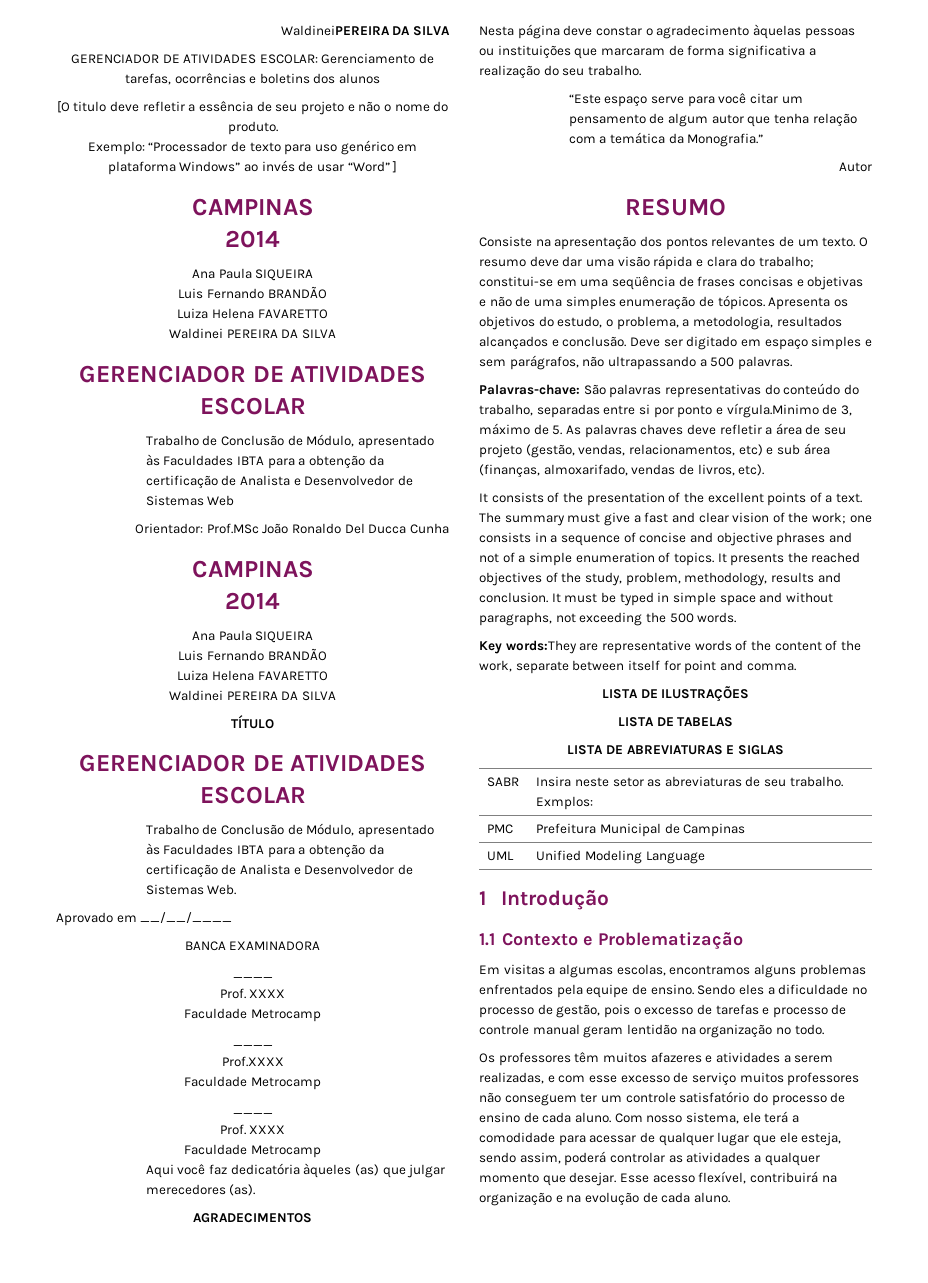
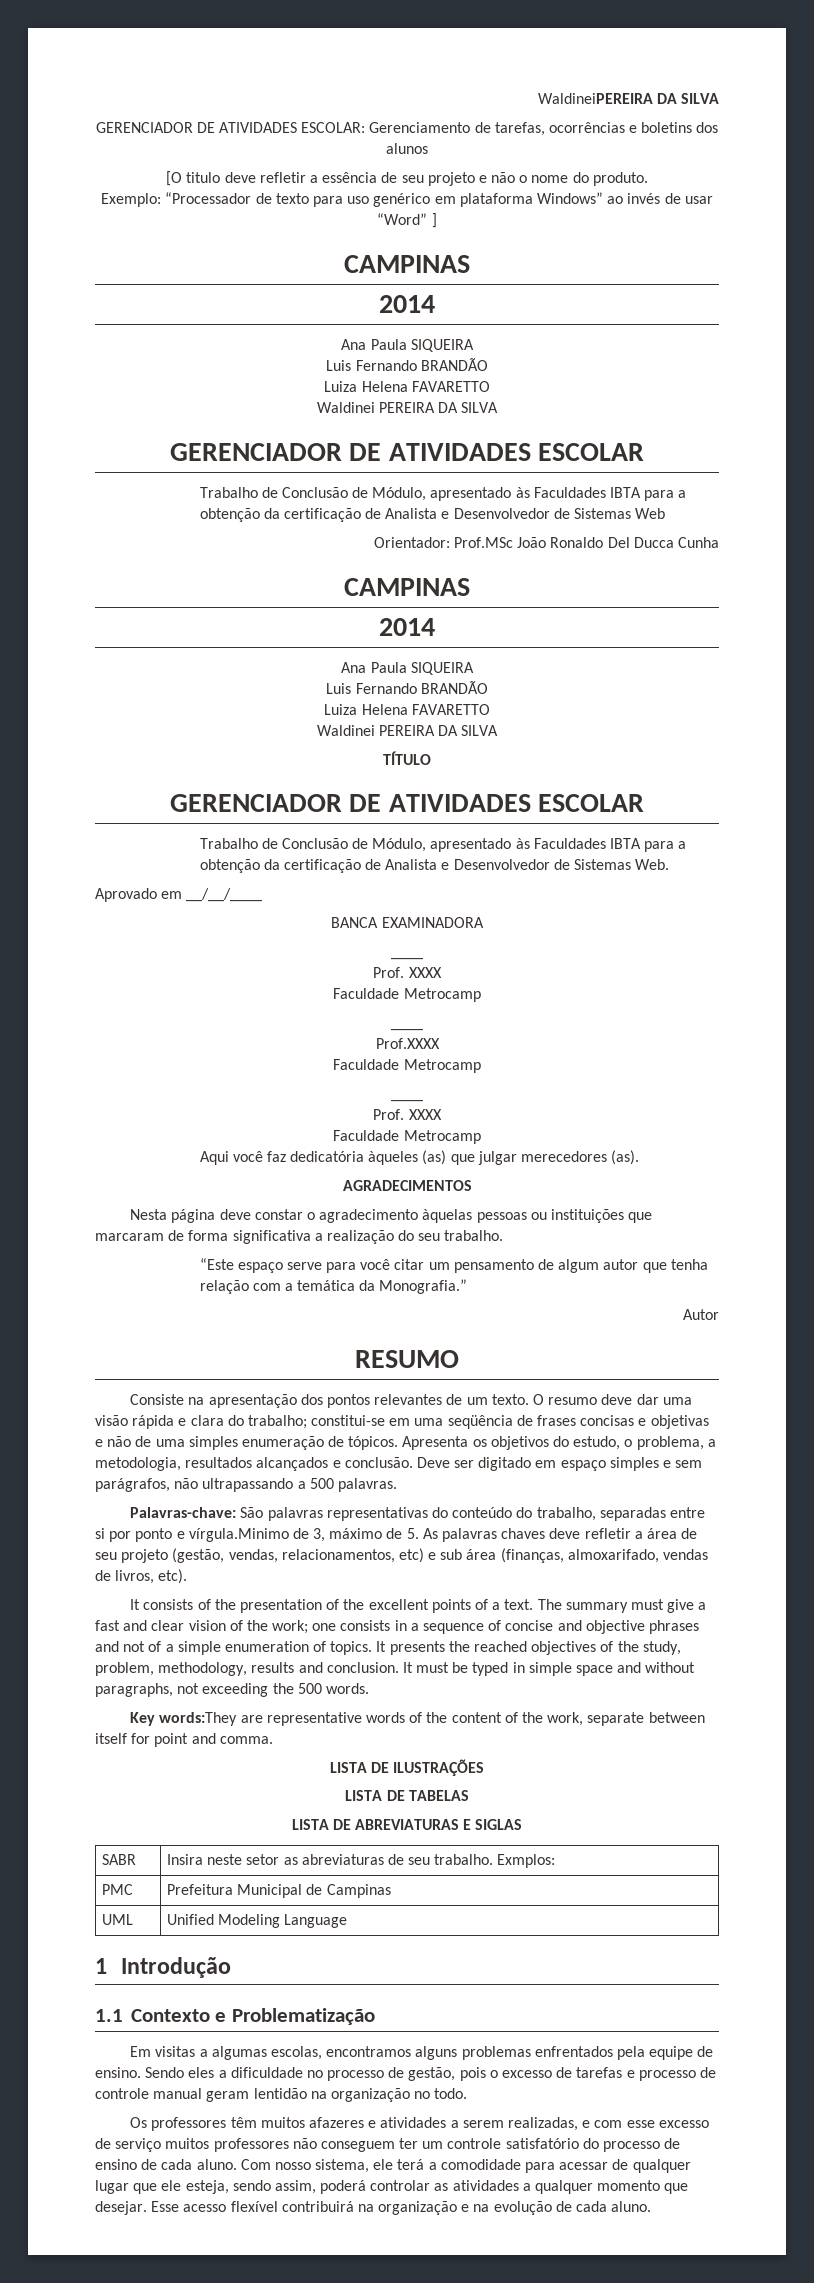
[698,1171,747,1184] flexível, -> [230,2201,278,2212] flexível

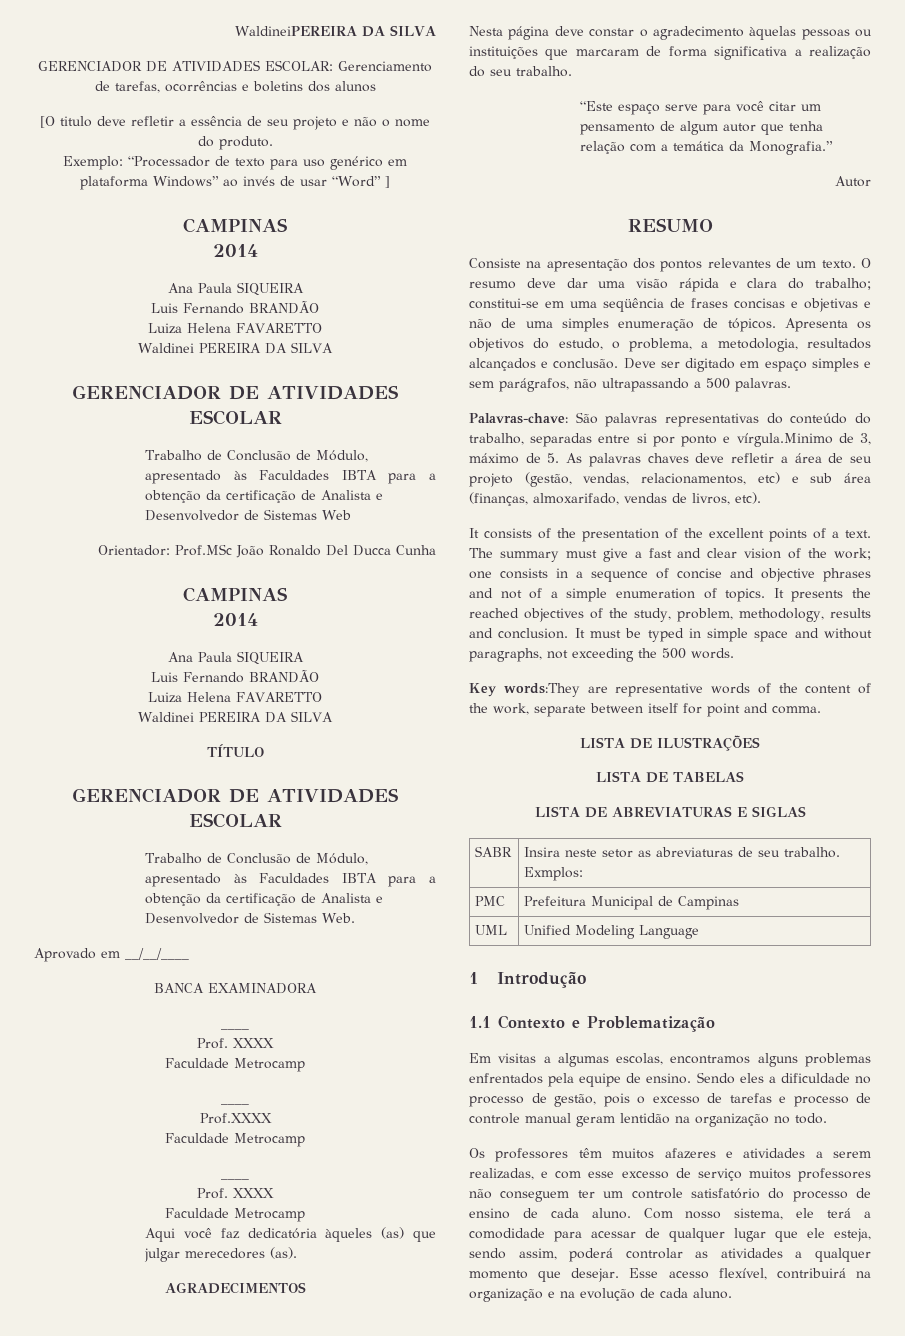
[230,2201,278,2212] flexível -> [718,1268,767,1280] flexível,

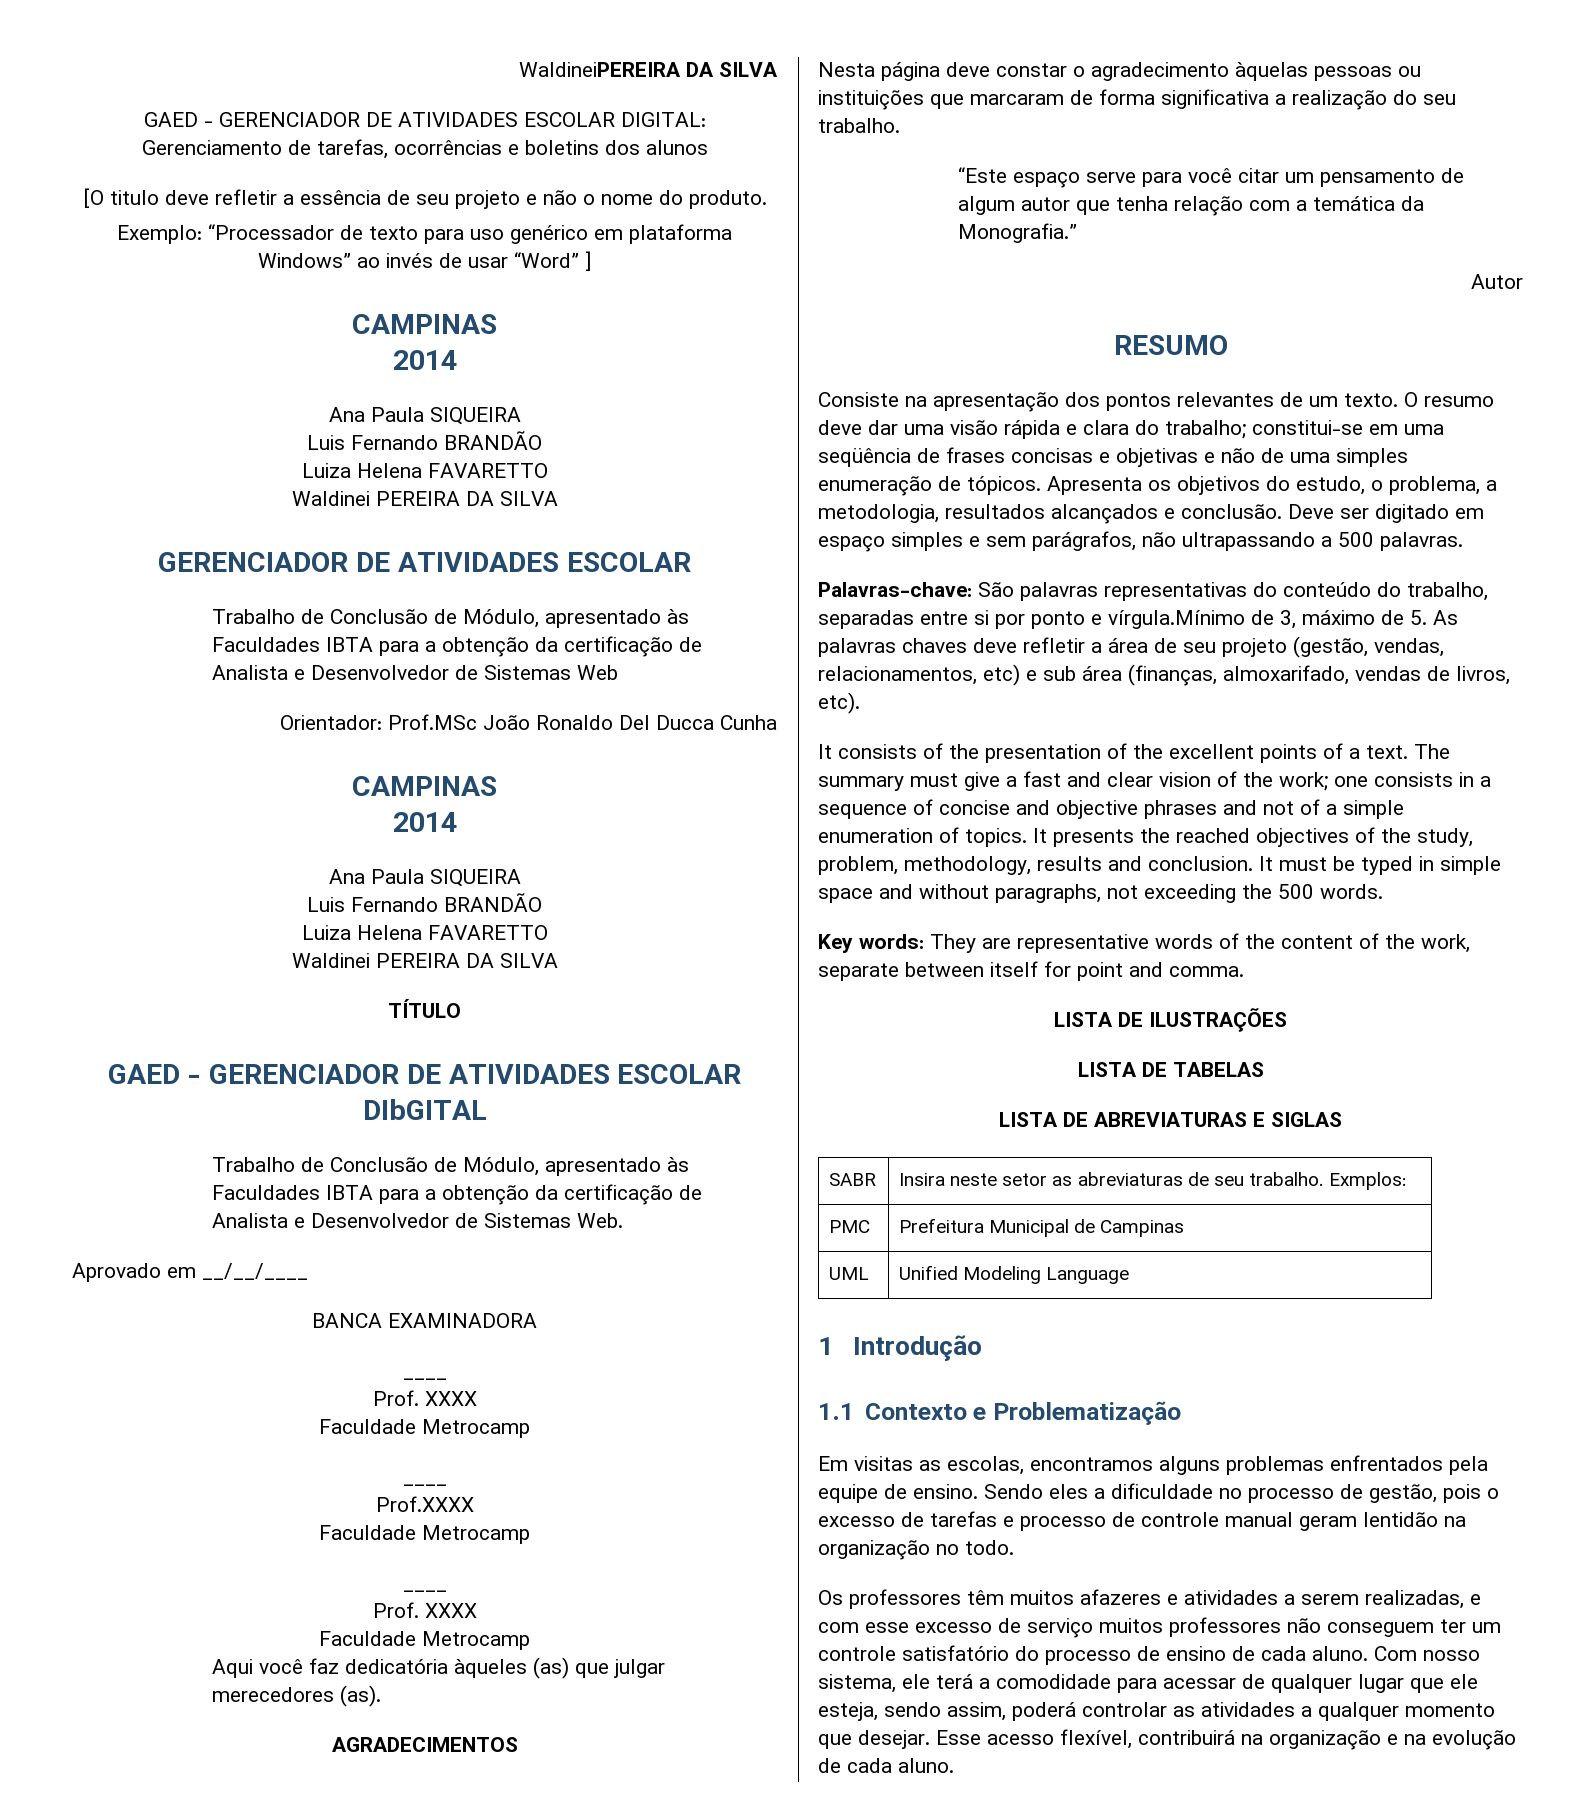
[38,60,333,72] GERENCIADOR DE ATIVIDADES ESCOLAR: -> [143,112,706,127] GAED - GERENCIADOR DE ATIVIDADES ESCOLAR DIGITAL:
[72,788,400,803] [188,813,282,828] GERENCIADOR DE ATIVIDADES ESCOLAR -> [107,1064,742,1084] [362,1099,487,1120] GAED - GERENCIADOR DE ATIVIDADES ESCOLAR DIbGITAL
[736,433,833,447] vírgula.Minimo -> [1108,610,1245,629] vírgula.Mínimo
[503,683,580,697] words:They -> [859,934,976,953] words: They
[543,1053,609,1067] a algumas -> [919,1460,941,1471] as

